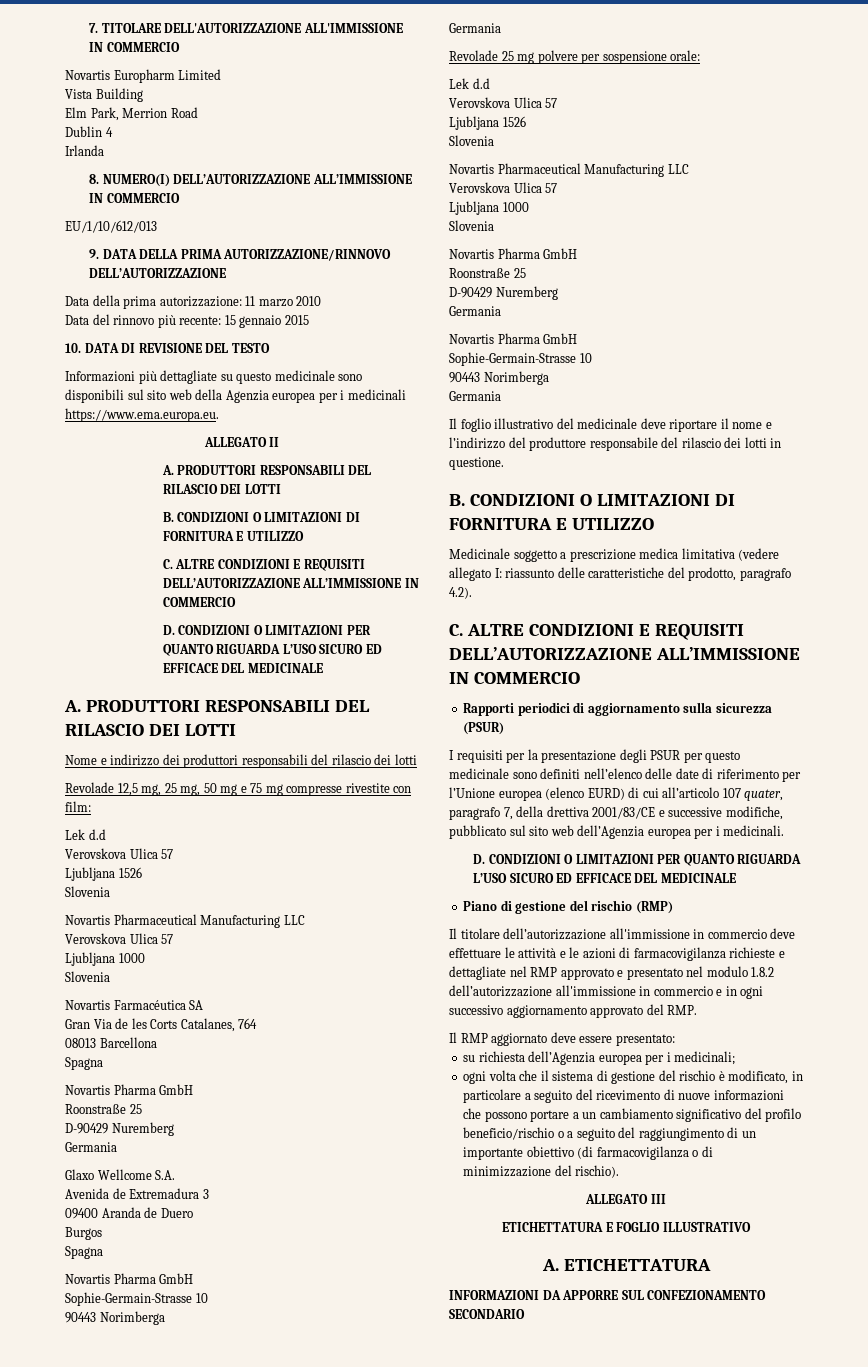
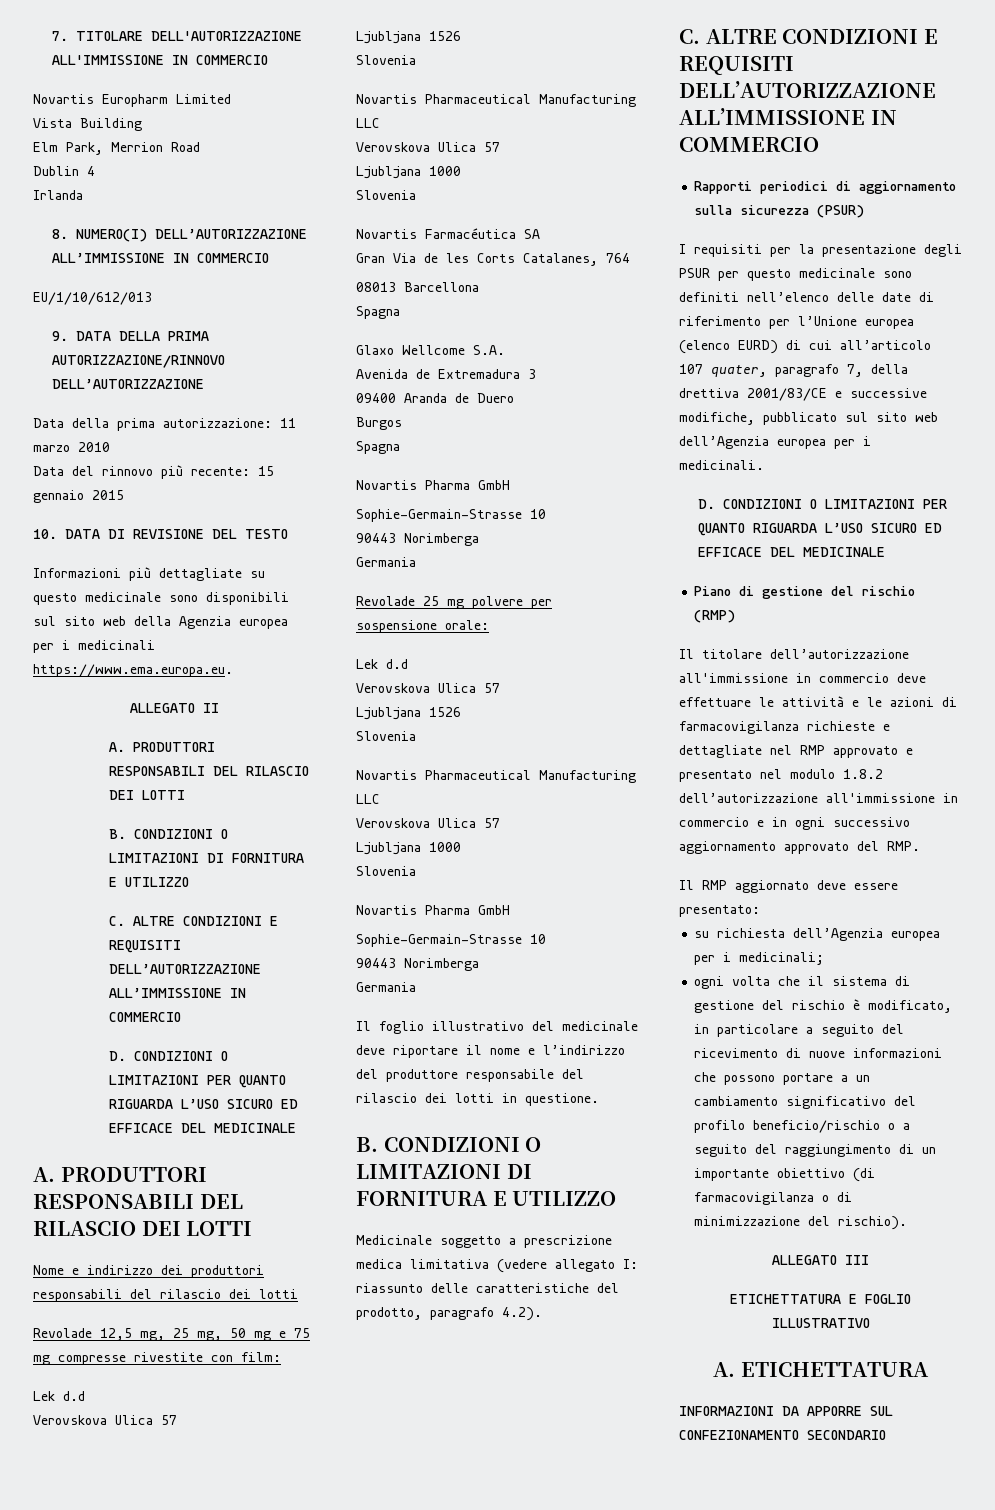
[65,1084,194,1095] [65,1104,142,1114] [65,1122,174,1136] [65,1142,117,1152] // Novartis Pharma GmbH // Roonstraße 25 // D-90429 Nuremberg // Germania -> (400, 312) none
[449,268,526,278] [449,286,558,300] [449,306,501,316] [449,333,578,344] // Roonstraße 25 // D-90429 Nuremberg // Germania // Novartis Pharma GmbH -> (510, 910) none

